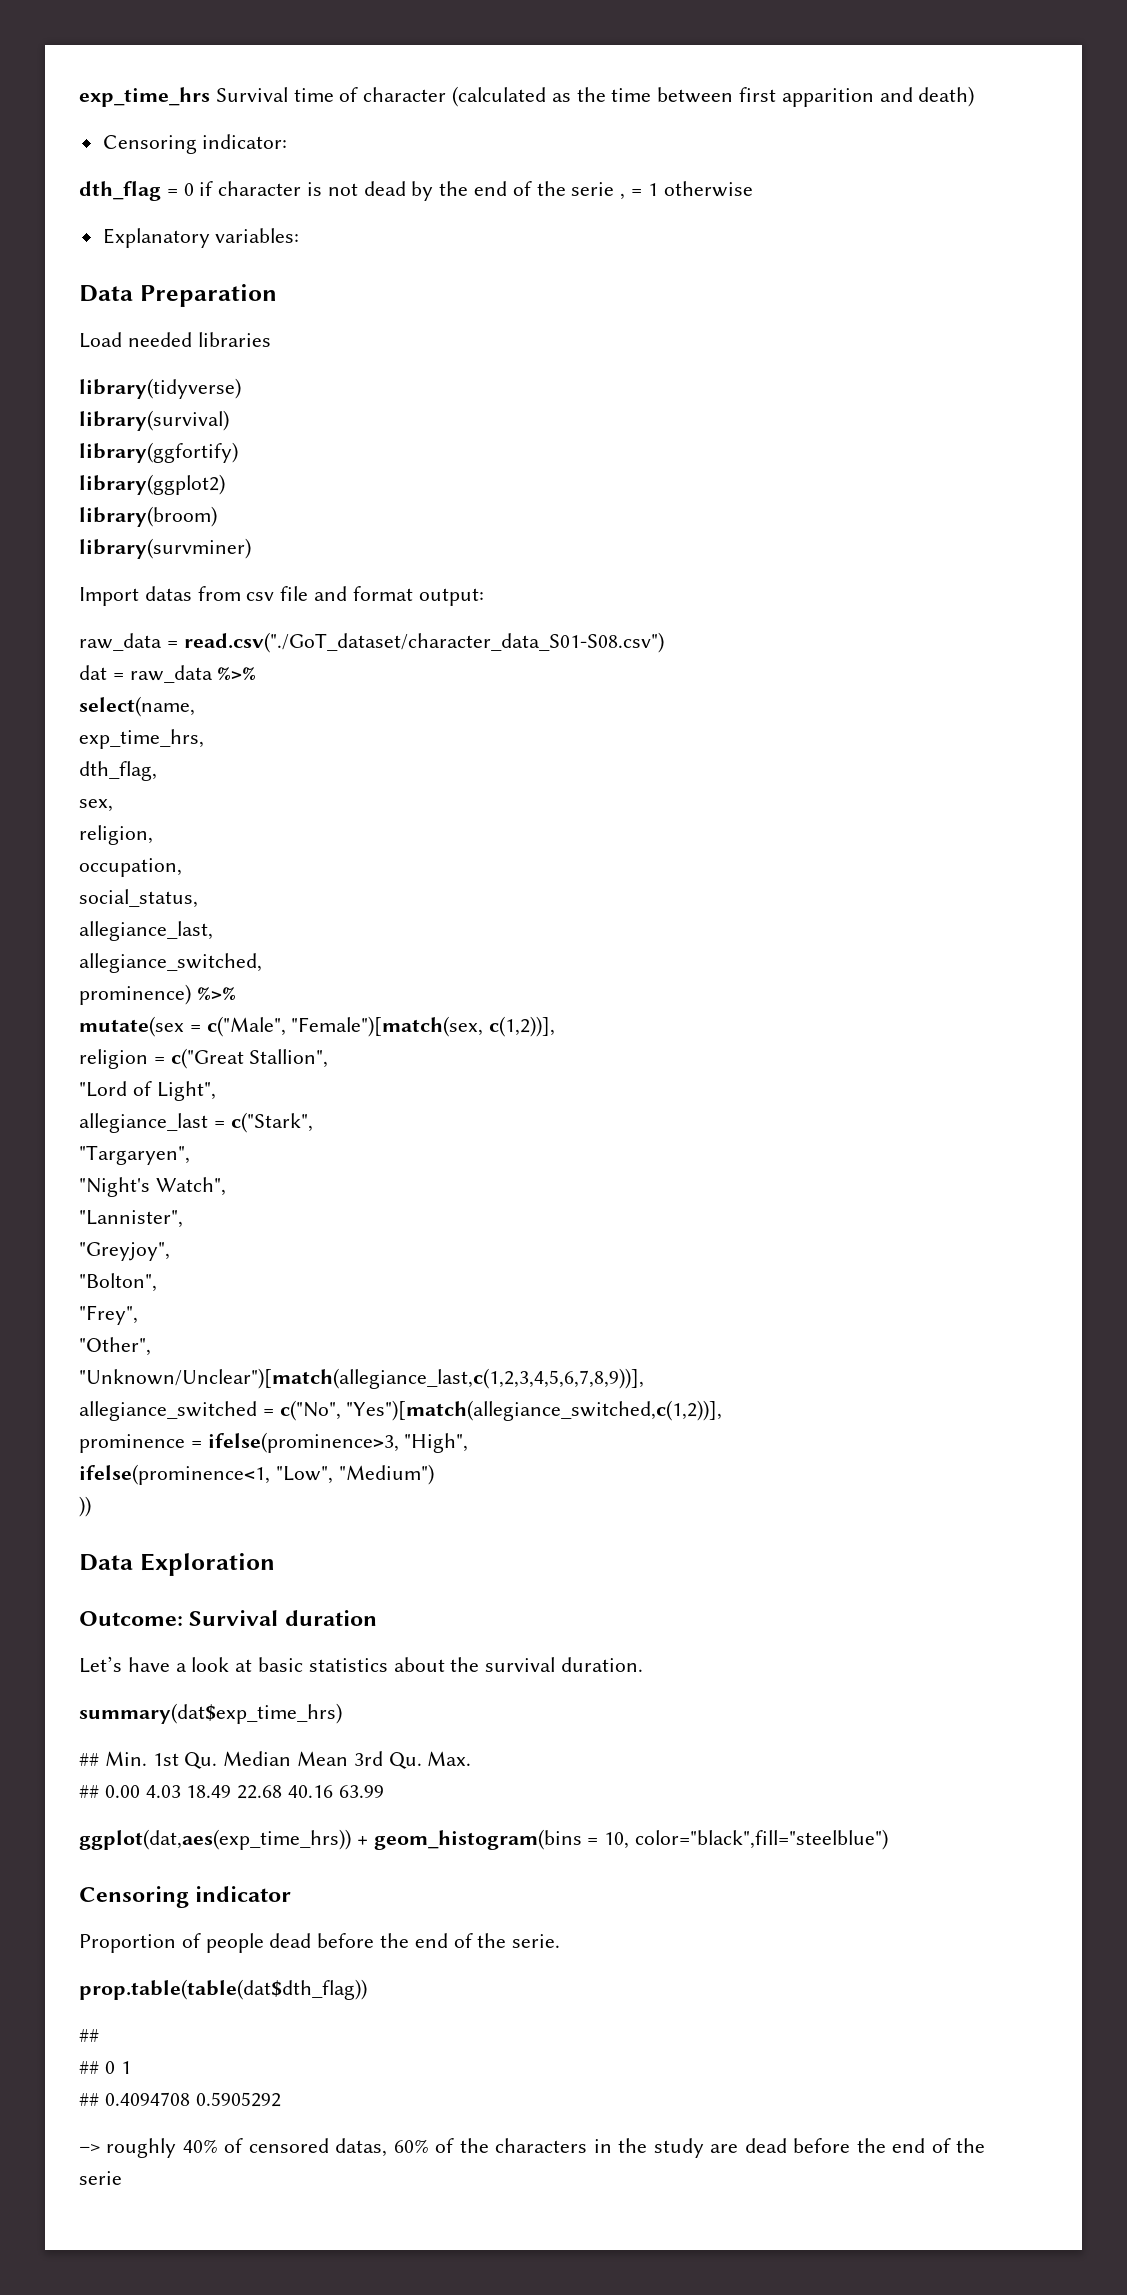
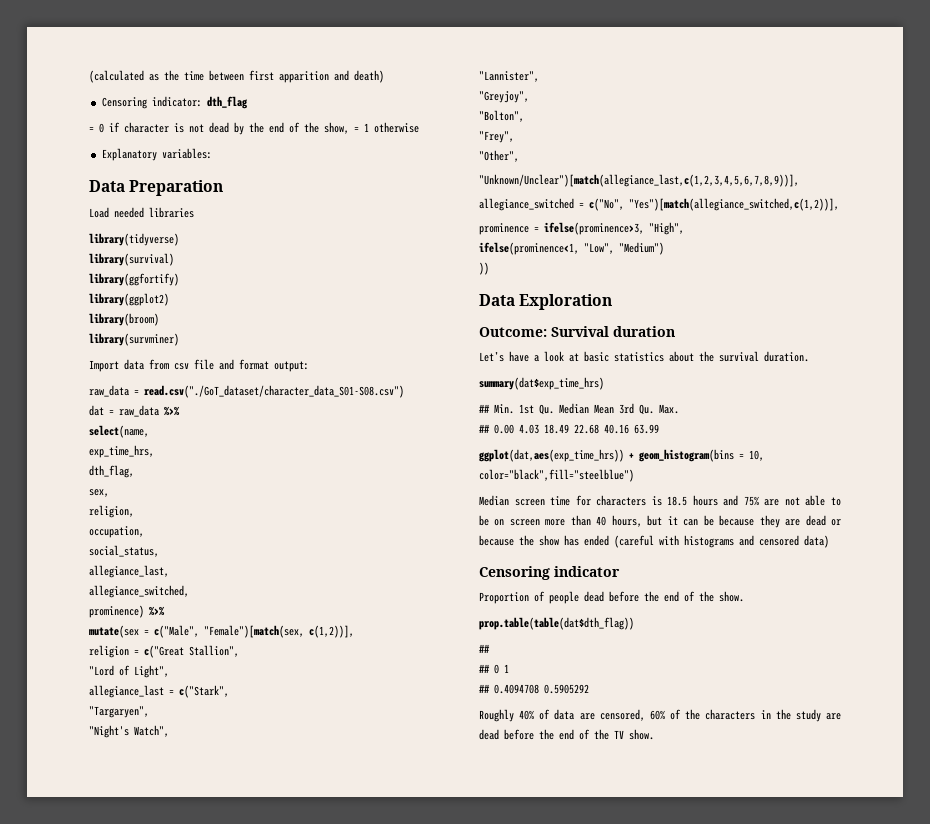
[79,87,447,107] exp_time_hrs Survival time of character -> (89, 76) none
[79,181,161,201] // dth_flag -> [206,96,248,109] dth_flag //
[571,182,626,200] serie , -> [324,122,349,134] show,
[144,586,192,601] datas -> [124,359,144,370] data
(889, 1839) none -> [479,495,841,506] [479,515,841,528] [479,535,829,548] // Median screen time for characters is 18.5 hours and 75% are not able to be on screen more than 40 hours, but it can be because they are dead or because the show has ended (careful with histograms and censored data)
[512,1934,561,1948] serie. -> [719,591,744,602] show.
[79,2138,388,2158] –> roughly 40% of censored datas, -> [479,709,645,722] Roughly 40% of data are censored,
[79,2171,122,2185] serie -> [614,729,654,740] TV show.

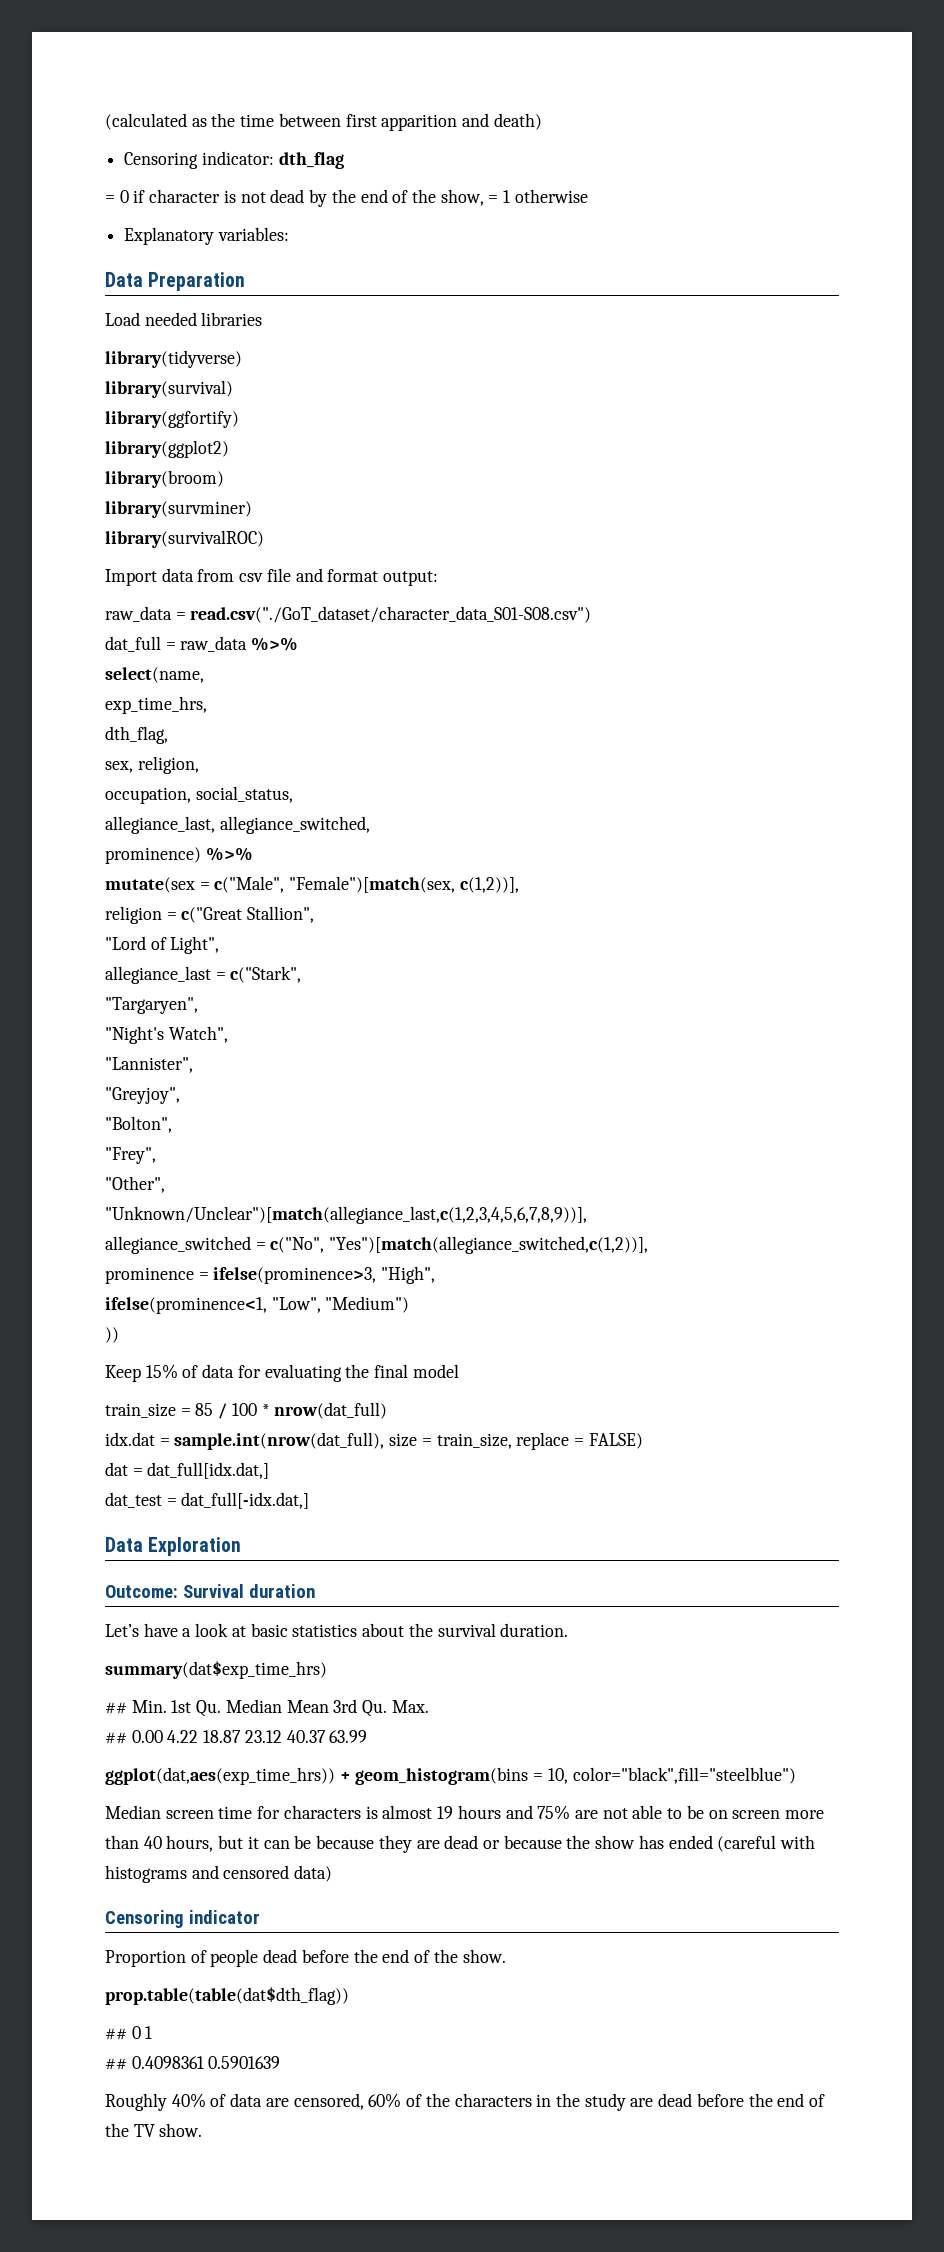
(179, 339) none -> [105,530,264,548] // library(survivalROC)
[89,405,104,416] dat -> [105,636,161,652] dat_full
(109, 493) // -> (133, 767) none
(144, 532) // -> (191, 795) none
(169, 571) // -> (215, 825) none
(489, 268) none -> [105,1364,459,1382] [105,1402,388,1419] [105,1432,643,1450] [105,1462,270,1479] [105,1492,310,1509] // Keep 15% of data for evaluating the final model // train_size = 85 / 100 * nrow(dat_full) // idx.dat = sample.int(nrow(dat_full), size = train_size, replace = FALSE) // dat = dat_full[idx.dat,] // dat_test = dat_full[-idx.dat,]
[519,424,629,434] 4.03 18.49 22.68 40.16 -> [167,1730,326,1743] 4.22 18.87 23.12 40.37
[667,496,688,506] 18.5 -> [382,1805,454,1819] almost 19
[479,664,490,673] // ## -> (127, 2034) none
[494,684,589,694] 0.4094708 0.5905292 -> [131,2056,281,2069] 0.4098361 0.5901639

